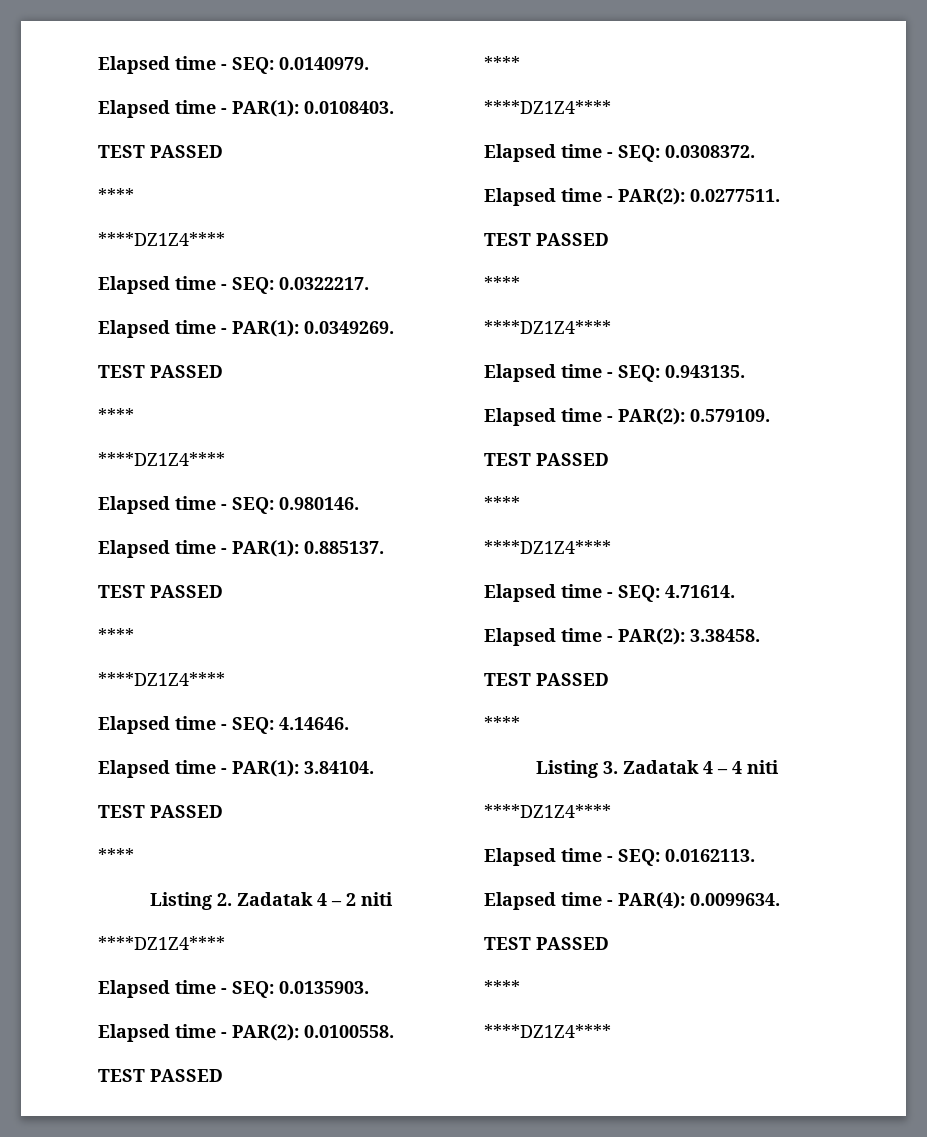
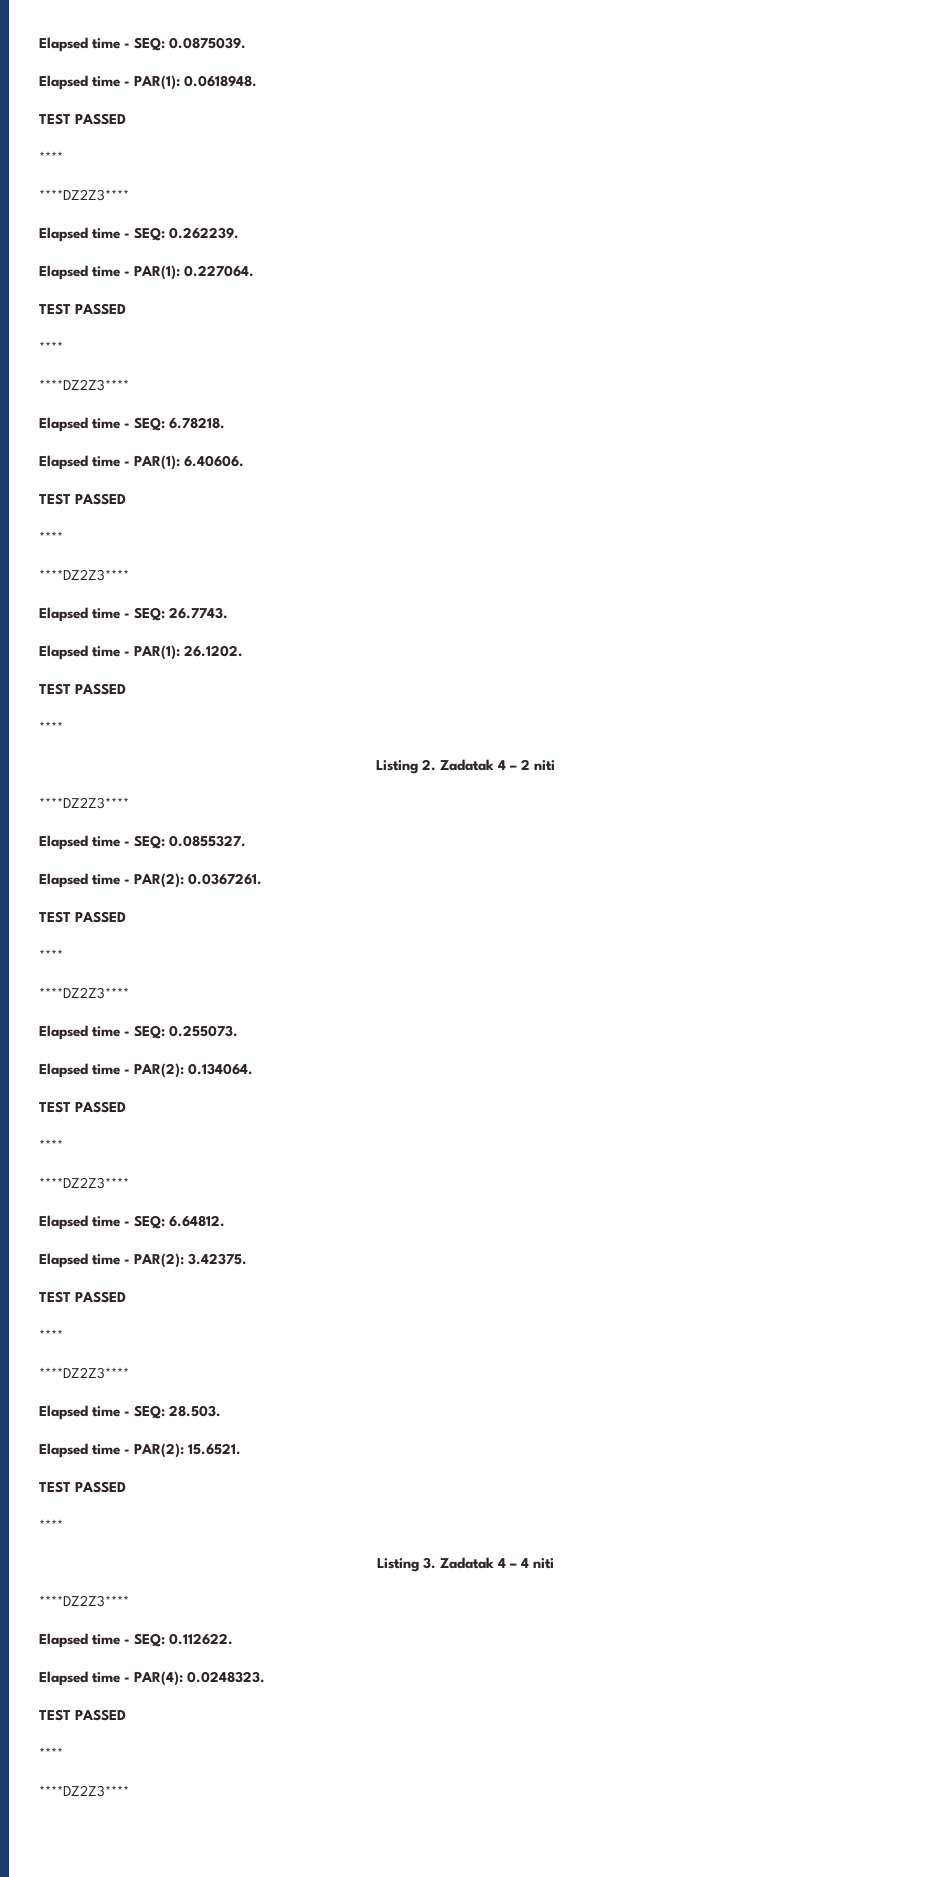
[98,56,369,74] [98,100,394,118] [98,145,223,158] [98,188,134,202] [98,232,225,246] [98,276,369,294] [98,320,394,338] [98,365,223,378] [98,408,134,422] [98,452,225,466] [98,496,359,514] [98,540,384,558] [98,585,223,598] [98,628,134,642] [98,672,225,686] [98,716,349,734] [98,760,374,778] Elapsed time - SEQ: 0.0140979. // Elapsed time - PAR(1): 0.0108403. // TEST PASSED // **** // ****DZ1Z4**** // Elapsed time - SEQ: 0.0322217. // Elapsed time - PAR(1): 0.0349269. // TEST PASSED // **** // ****DZ1Z4**** // Elapsed time - SEQ: 0.980146. // Elapsed time - PAR(1): 0.885137. // TEST PASSED // **** // ****DZ1Z4**** // Elapsed time - SEQ: 4.14646. // Elapsed time - PAR(1): 3.84104. -> [39,37,247,52] [39,75,258,90] [39,113,127,125] [39,151,63,162] [39,189,129,201] [39,227,240,242] [39,265,255,280] [39,303,127,315] [39,341,63,352] [39,379,129,391] [39,417,226,432] [39,455,245,470] [39,493,127,505] [39,531,63,542] [39,569,129,581] [39,607,229,622] [39,645,244,660] Elapsed time - SEQ: 0.0875039. // Elapsed time - PAR(1): 0.0618948. // TEST PASSED // **** // ****DZ2Z3**** // Elapsed time - SEQ: 0.262239. // Elapsed time - PAR(1): 0.227064. // TEST PASSED // **** // ****DZ2Z3**** // Elapsed time - SEQ: 6.78218. // Elapsed time - PAR(1): 6.40606. // TEST PASSED // **** // ****DZ2Z3**** // Elapsed time - SEQ: 26.7743. // Elapsed time - PAR(1): 26.1202.
[98,936,225,950] [98,980,369,998] [98,1024,394,1042] [98,1069,223,1082] [484,56,520,70] [484,100,611,114] [484,144,755,162] [484,188,780,206] [484,233,609,246] [484,276,520,290] [484,320,611,334] [484,364,745,382] [484,408,770,426] [484,453,609,466] [484,496,520,510] [484,540,611,554] [484,584,735,602] [484,628,760,646] ****DZ1Z4**** // Elapsed time - SEQ: 0.0135903. // Elapsed time - PAR(2): 0.0100558. // TEST PASSED // **** // ****DZ1Z4**** // Elapsed time - SEQ: 0.0308372. // Elapsed time - PAR(2): 0.0277511. // TEST PASSED // **** // ****DZ1Z4**** // Elapsed time - SEQ: 0.943135. // Elapsed time - PAR(2): 0.579109. // TEST PASSED // **** // ****DZ1Z4**** // Elapsed time - SEQ: 4.71614. // Elapsed time - PAR(2): 3.38458. -> [39,797,129,809] [39,835,247,850] [39,873,263,888] [39,911,127,923] [39,949,63,960] [39,987,129,999] [39,1025,239,1040] [39,1063,254,1078] [39,1101,127,1113] [39,1139,63,1150] [39,1177,129,1189] [39,1215,226,1230] [39,1253,248,1268] [39,1291,127,1303] [39,1329,63,1340] [39,1367,129,1379] [39,1405,222,1420] [39,1443,242,1458] ****DZ2Z3**** // Elapsed time - SEQ: 0.0855327. // Elapsed time - PAR(2): 0.0367261. // TEST PASSED // **** // ****DZ2Z3**** // Elapsed time - SEQ: 0.255073. // Elapsed time - PAR(2): 0.134064. // TEST PASSED // **** // ****DZ2Z3**** // Elapsed time - SEQ: 6.64812. // Elapsed time - PAR(2): 3.42375. // TEST PASSED // **** // ****DZ2Z3**** // Elapsed time - SEQ: 28.503. // Elapsed time - PAR(2): 15.6521.
[484,804,611,818] [484,848,755,866] ****DZ1Z4**** // Elapsed time - SEQ: 0.0162113. -> [39,1595,129,1607] [39,1633,234,1648] ****DZ2Z3**** // Elapsed time - SEQ: 0.112622.
[690,893,780,906] [484,937,609,950] [484,980,520,994] [484,1024,611,1038] 0.0099634. // TEST PASSED // **** // ****DZ1Z4**** -> [187,1671,266,1683] [39,1709,127,1721] [39,1747,63,1758] [39,1785,129,1797] 0.0248323. // TEST PASSED // **** // ****DZ2Z3****

